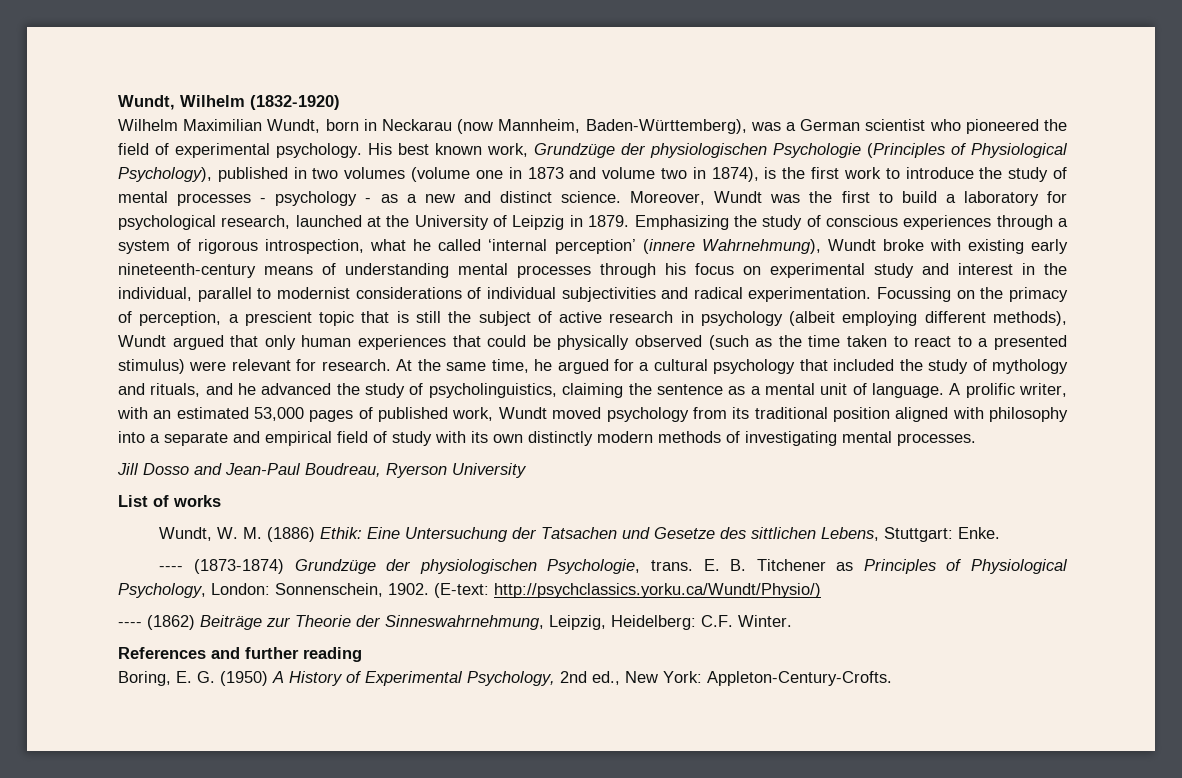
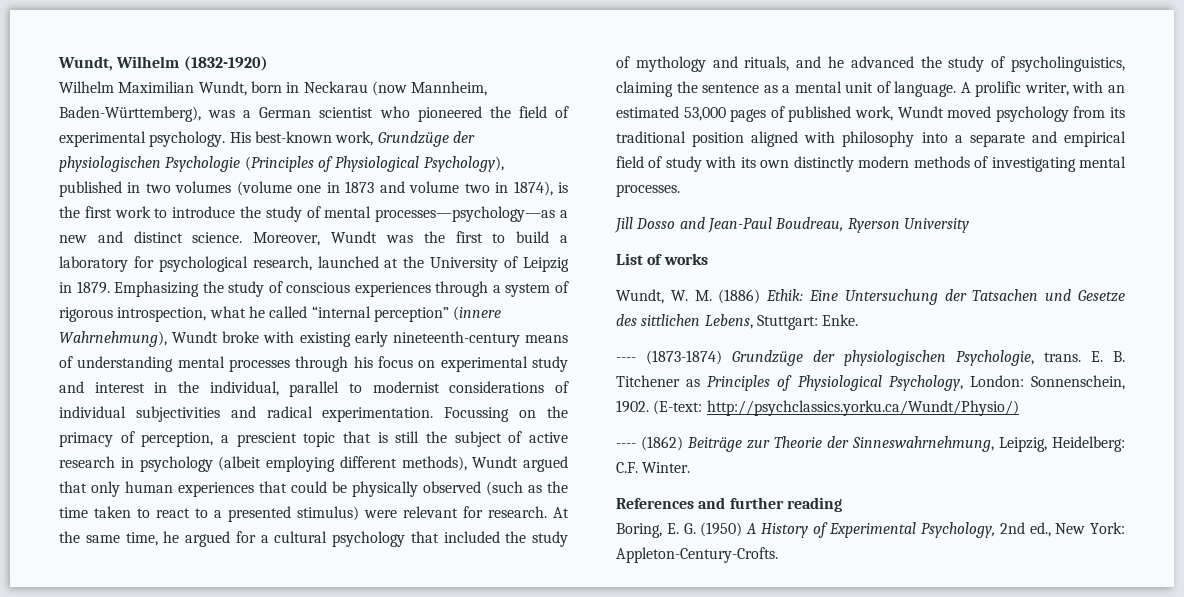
[398,143,482,155] best known -> [254,131,332,143] best-known
[177,191,398,206] processes - psychology - as -> [375,206,556,222] processes—psychology—as
[488,239,636,254] ‘internal perception’ -> [311,306,449,322] “internal perception”

